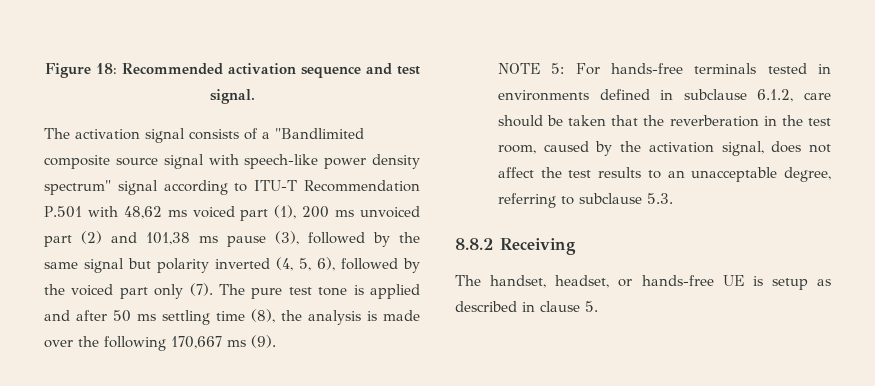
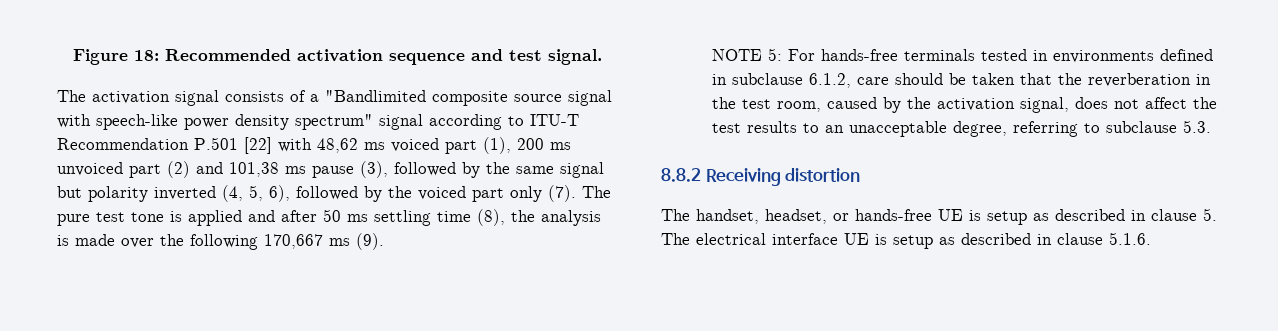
(82, 212) none -> [244,137,272,154] [22]
(576, 246) none -> [785,168,861,182] distortion
(598, 306) none -> [661,232,1151,249] The electrical interface UE is setup as described in clause 5.1.6.

